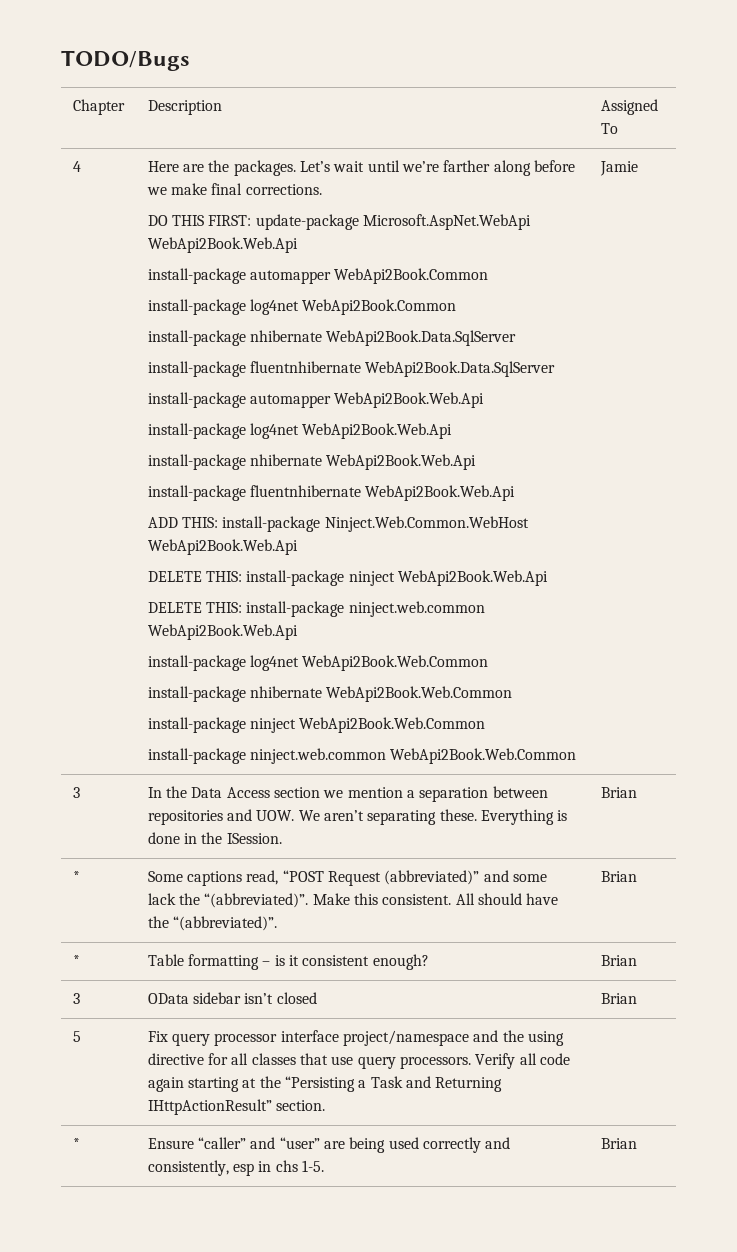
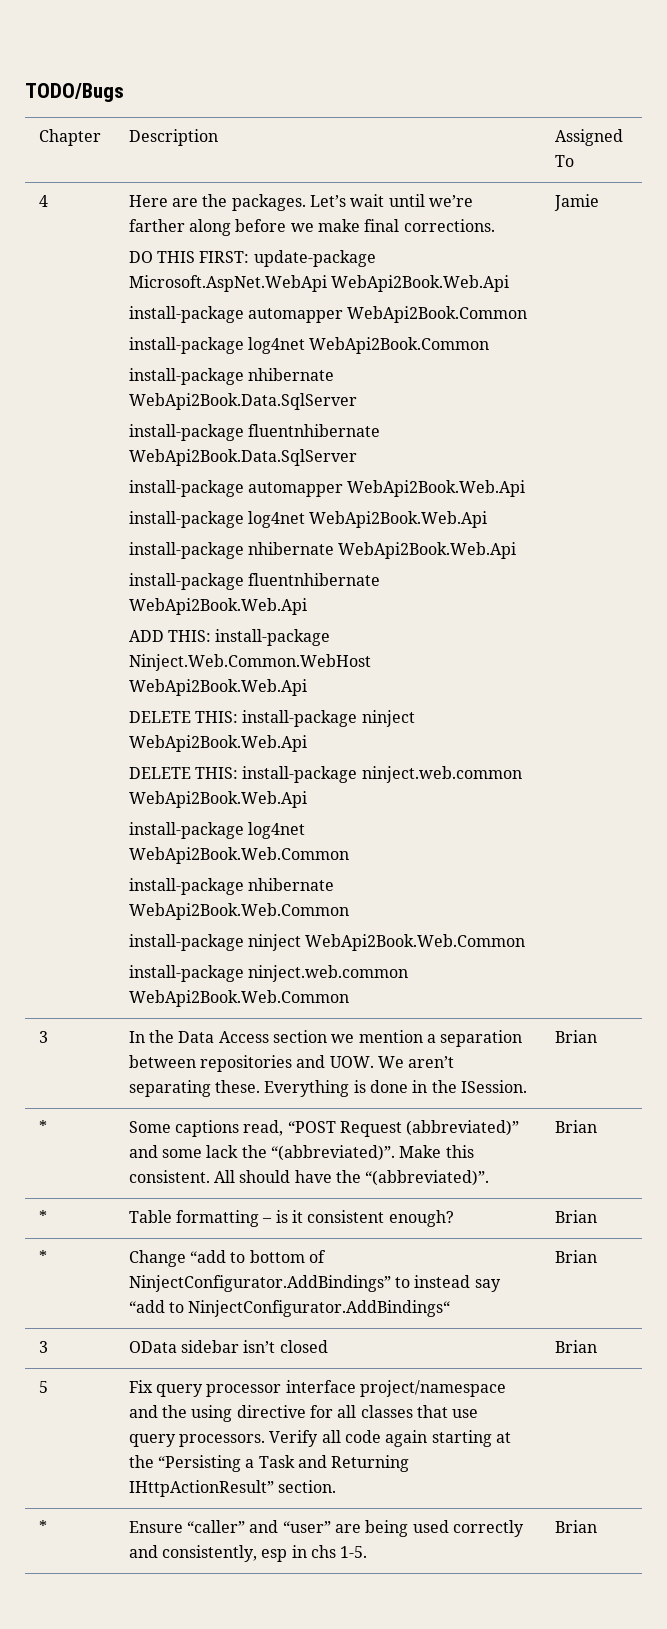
(637, 960) none -> [38,1250,47,1263] [128,1250,326,1267] [128,1275,501,1292] [128,1300,451,1317] [554,1250,597,1263] // * | Change “add to bottom of NinjectConfigurator.AddBindings” to instead say “add to NinjectConfigurator.AddBindings“ | Brian

